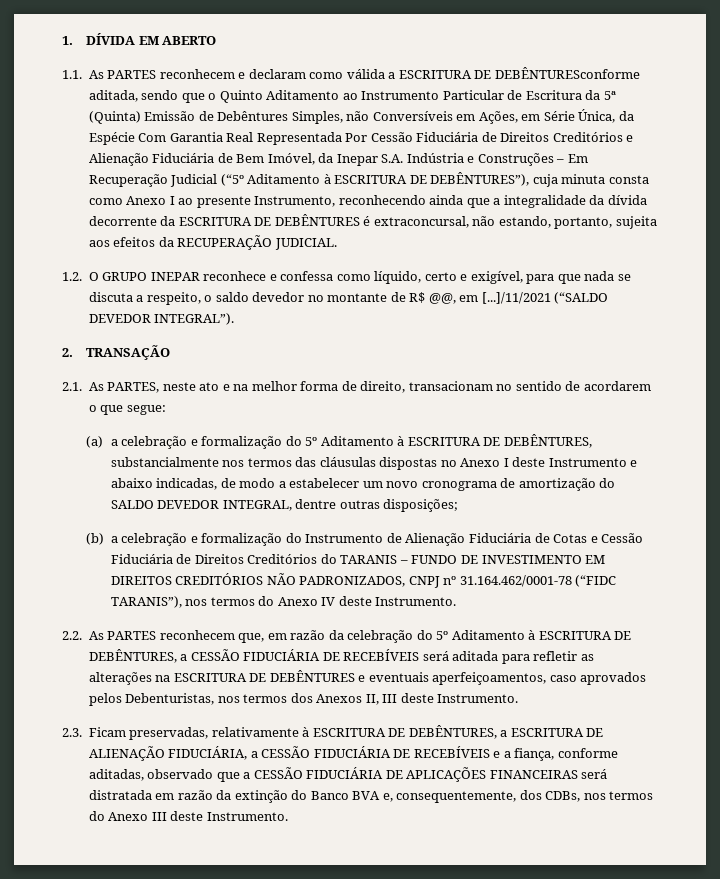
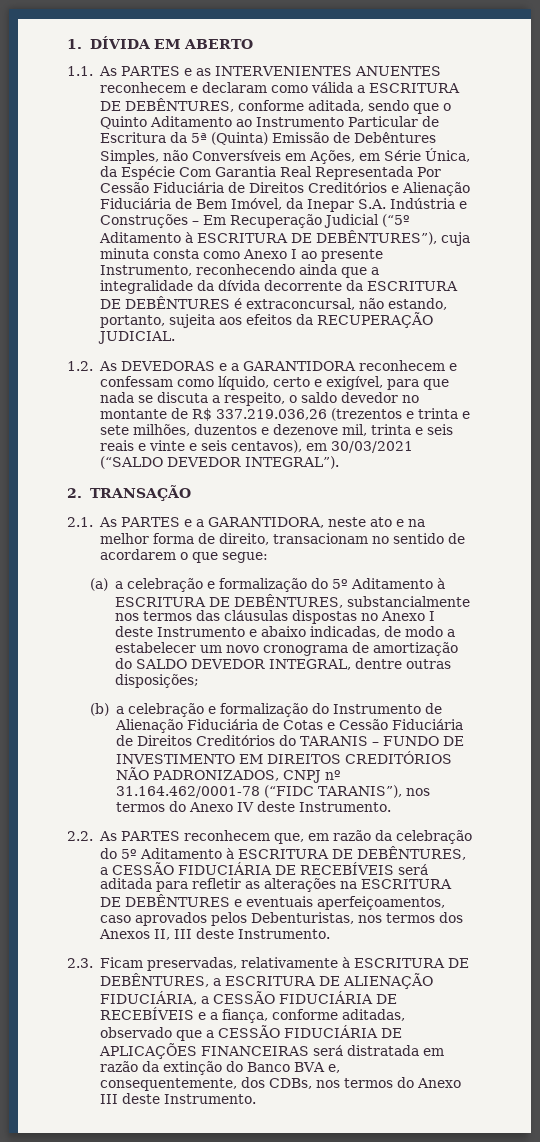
(157, 74) none -> [183,66,441,76] e as INTERVENIENTES ANUENTES
[494,67,640,79] DEBÊNTURESconforme -> [124,98,304,112] DEBÊNTURES, conforme
[88,271,334,281] O GRUPO INEPAR reconhece e confessa -> [98,360,457,371] [99,376,173,387] As DEVEDORAS e a GARANTIDORA reconhecem e confessam
[428,292,551,304] @@, em [...]/11/2021 -> [215,408,470,421] [99,424,453,436] [99,440,413,453] 337.219.036,26 (trezentos e trinta e sete milhões, duzentos e dezenove mil, trinta e seis reais e vinte e seis centavos), em 30/03/2021
[107,382,160,393] PARTES, -> [120,517,324,528] PARTES e a GARANTIDORA,

